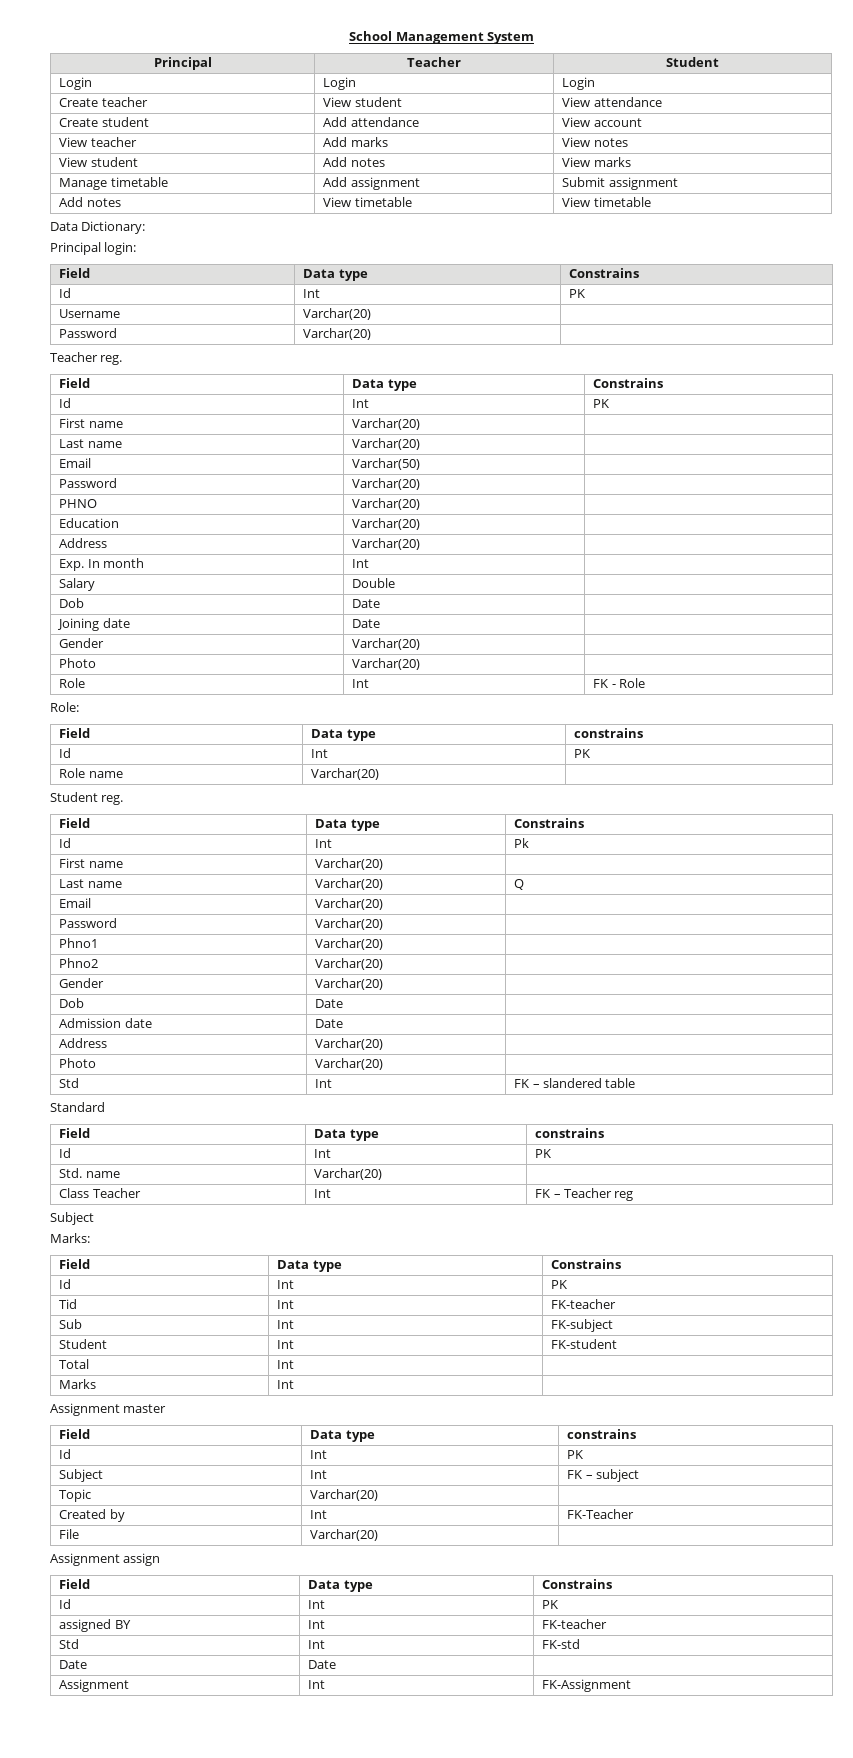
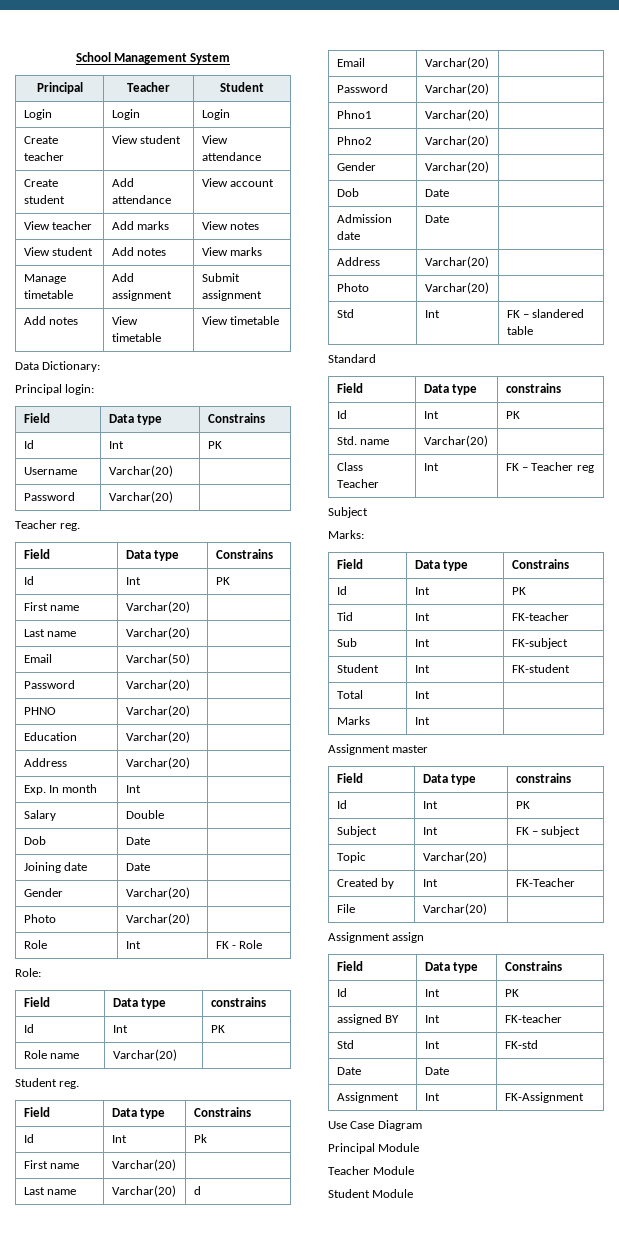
[514,879,525,890] Q -> [193,1186,201,1195] d
(632, 1685) none -> [328,1120,422,1131] [328,1143,420,1154] [328,1166,415,1175] [328,1189,414,1198] // Use Case Diagram // Principal Module // Teacher Module // Student Module

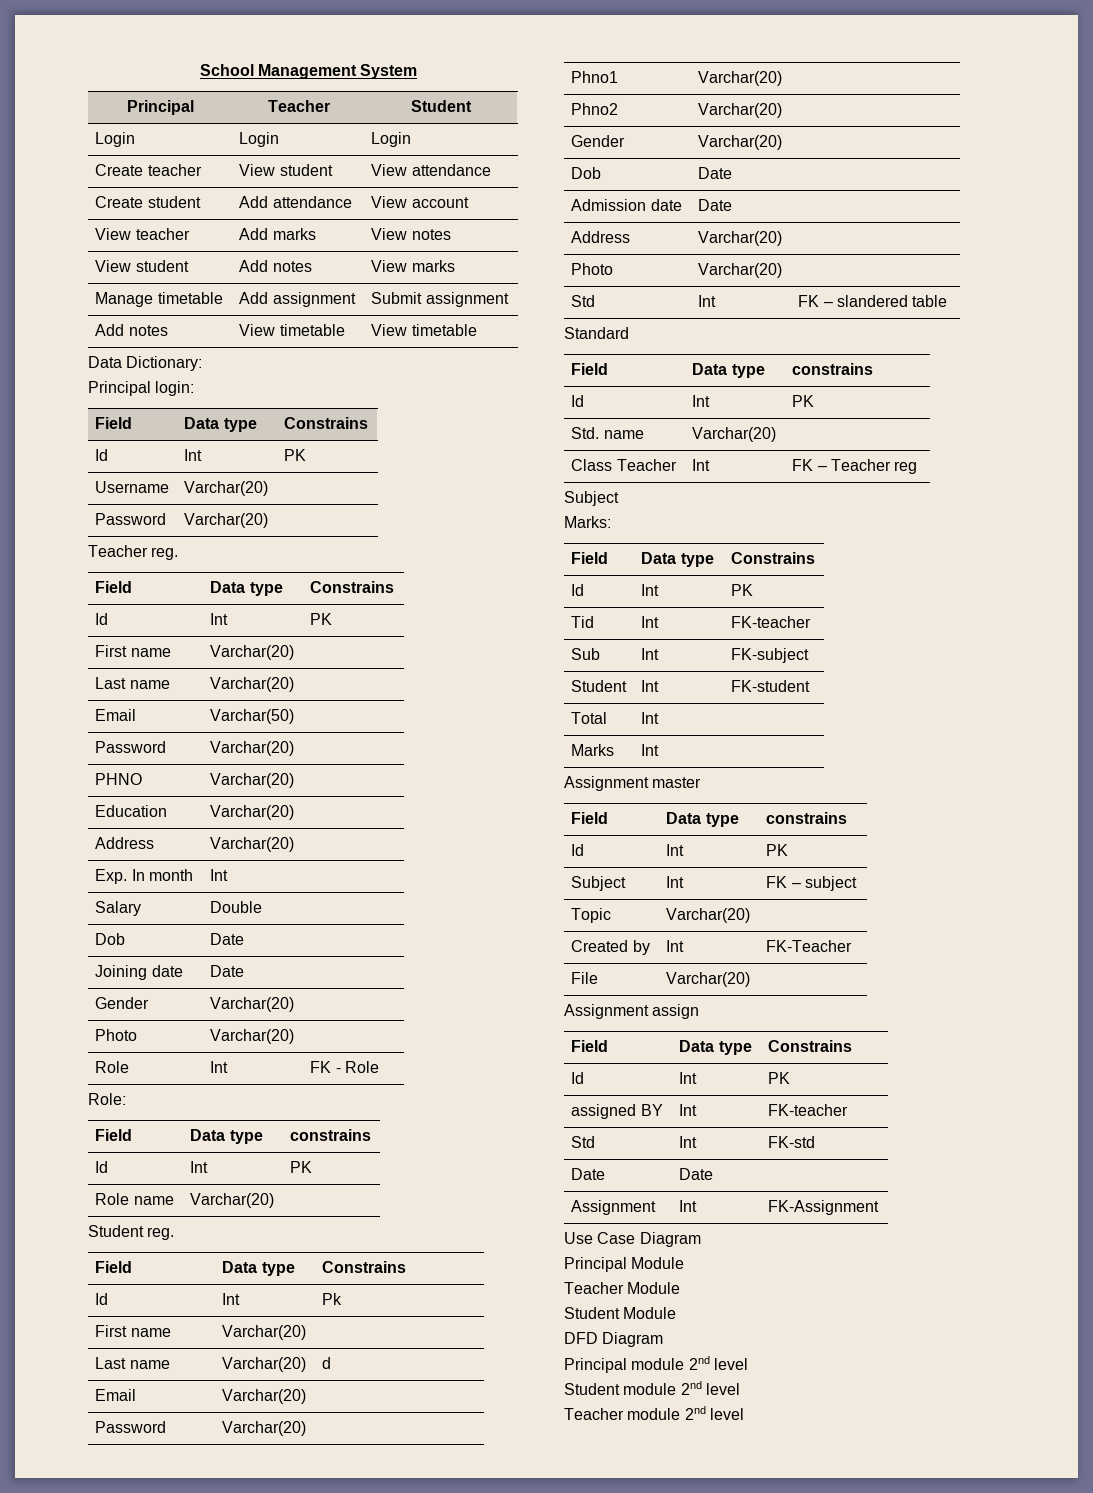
(414, 1193) none -> [564,1332,664,1347] [564,1356,748,1373] [564,1381,740,1395] [564,1406,744,1420] // DFD Diagram // Principal module 2nd level // Student module 2nd level // Teacher module 2nd level

